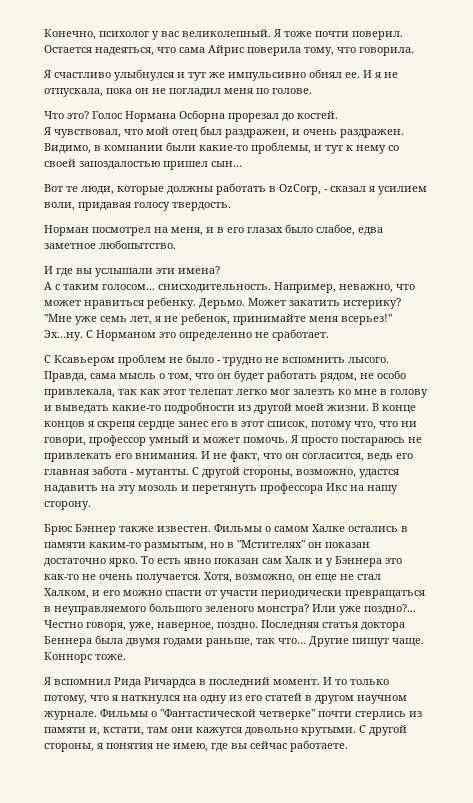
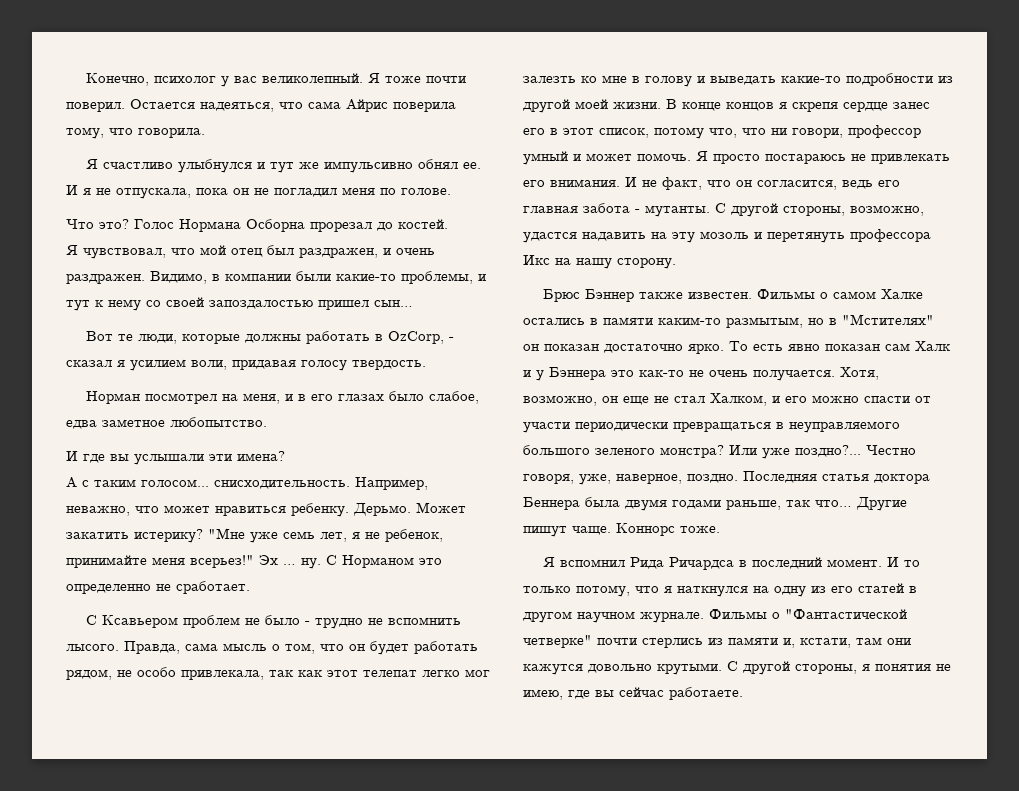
[44,330,83,341] Эх…ну. -> [259,555,321,569] Эх … ну.

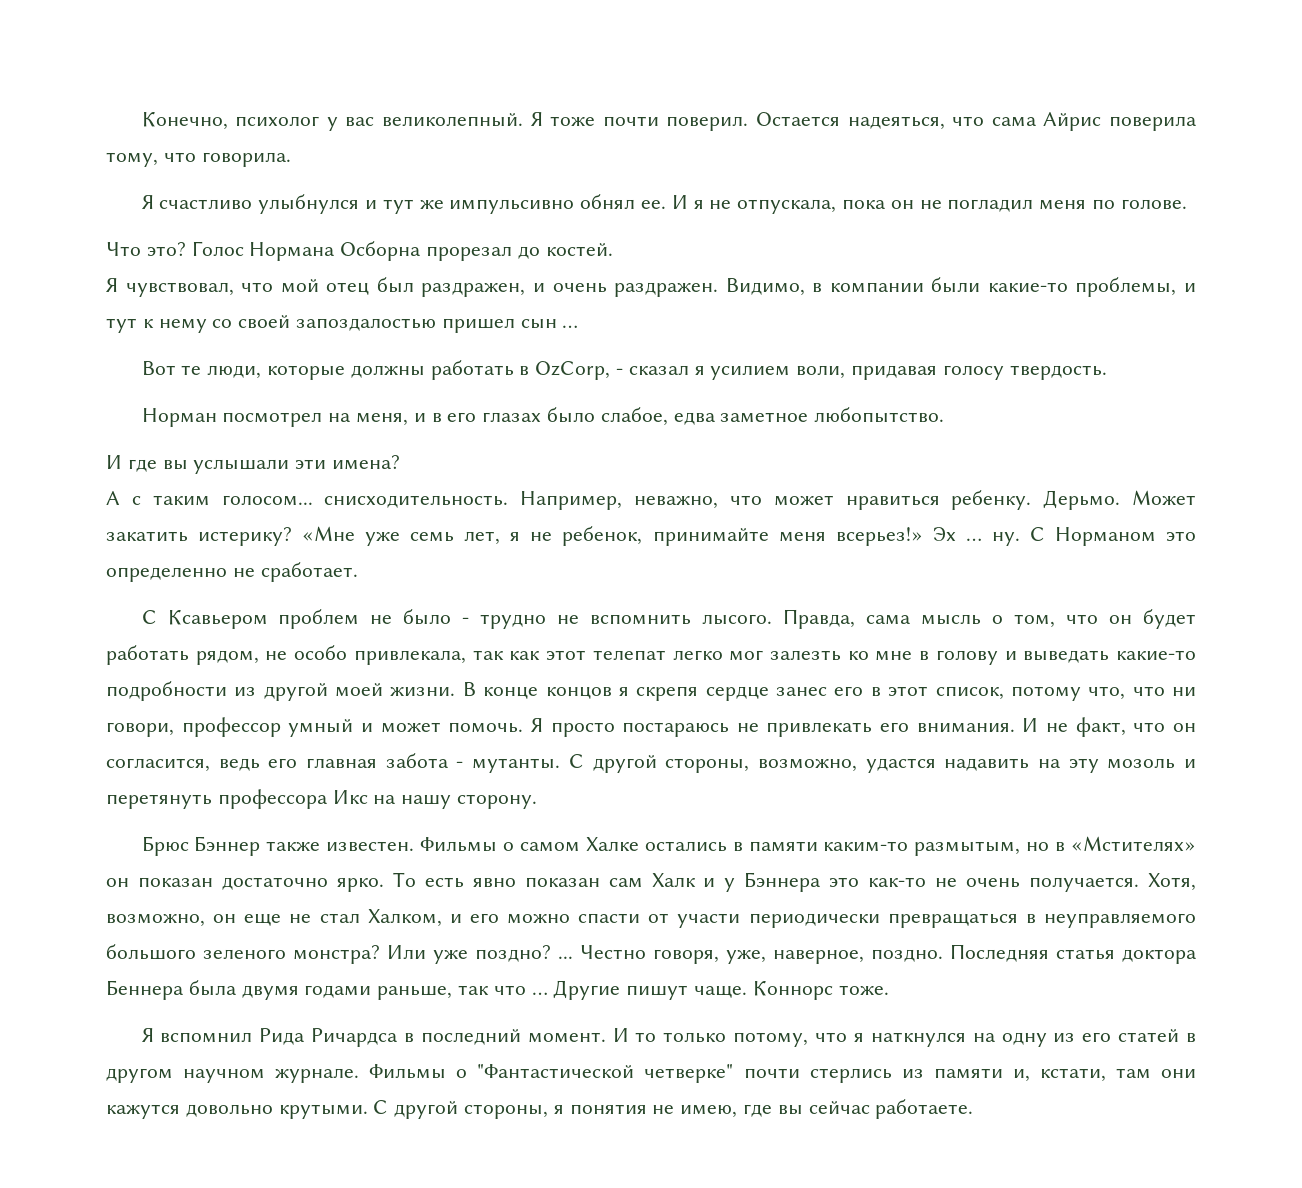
[374,300,413,307] сын… -> [520,319,579,329] сын …
[208,528,245,539] "Мне -> [302,526,356,541] «Мне
[190,555,254,568] всерьез!" -> [835,527,923,546] всерьез!»
[842,314,934,325] "Мстителях" -> [1071,836,1197,851] «Мстителях»
[795,445,861,457] поздно?... -> [475,945,573,962] поздно? ...
[815,500,852,507] что… -> [493,985,548,995] что …

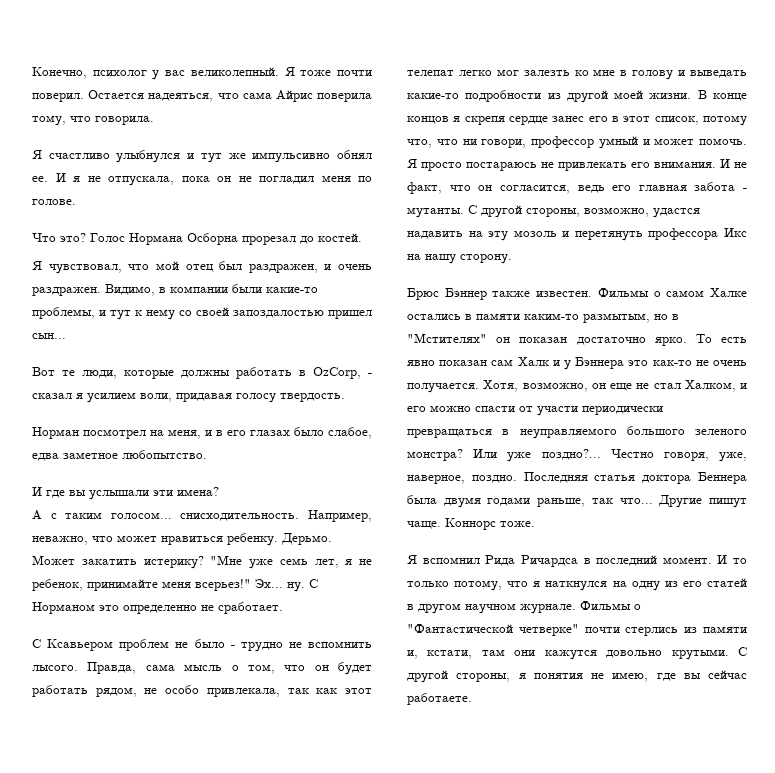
[520,319,579,329] сын … -> [32,333,66,339] сын...
[302,526,356,541] «Мне -> [210,555,243,565] "Мне
[835,527,982,546] всерьез!» Эх … -> [195,579,283,591] всерьез!" Эх...
[1071,836,1197,851] «Мстителях» -> [407,333,487,343] "Мстителях"
[475,945,573,962] поздно? ... -> [541,449,601,460] поздно?...
[493,985,548,995] что … -> [619,498,653,504] что...

